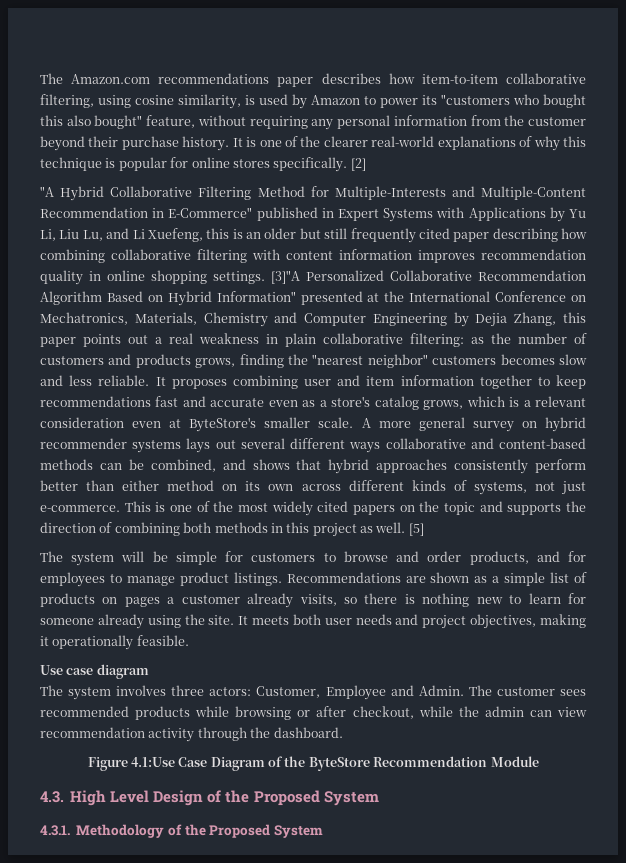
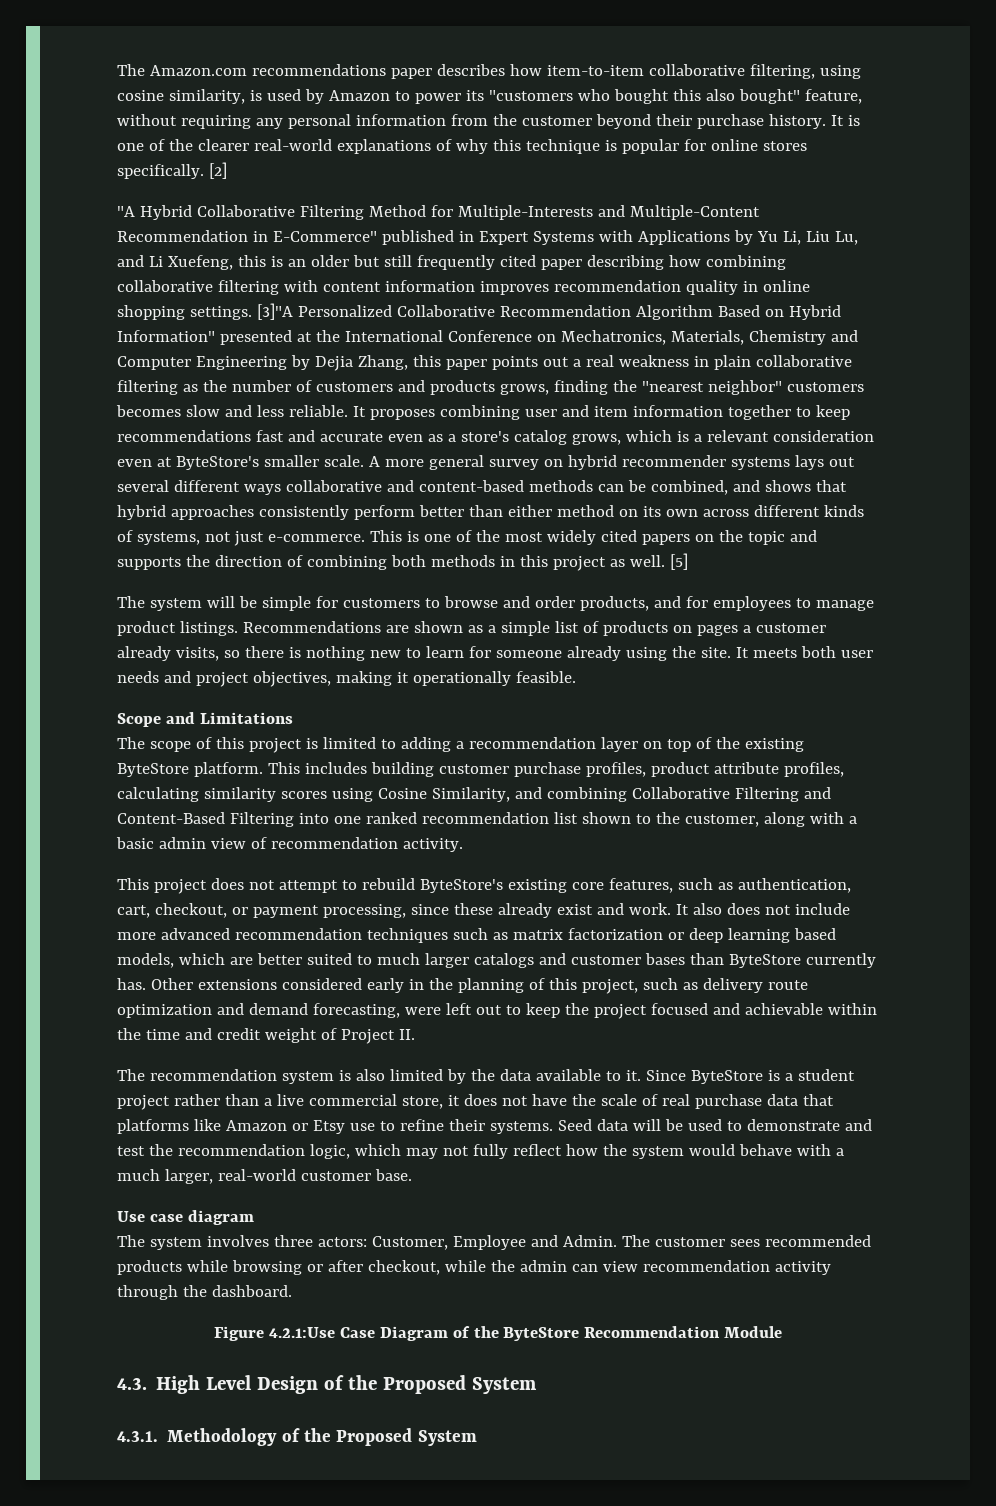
[410,333,464,347] filtering: -> [117,380,178,395] filtering
(189, 640) none -> [117,712,293,727] [117,737,804,753] [117,762,844,777] [117,787,831,802] [117,812,857,827] [116,837,463,852] [117,878,851,894] [117,903,850,918] [117,928,836,943] [117,953,876,968] [117,978,808,994] [117,1003,877,1019] [117,1028,415,1044] [117,1069,855,1084] [117,1094,834,1110] [117,1119,872,1134] [117,1144,844,1159] [117,1169,412,1184] // Scope and Limitations // The scope of this project is limited to adding a recommendation layer on top of the existing ByteStore platform. This includes building customer purchase profiles, product attribute profiles, calculating similarity scores using Cosine Similarity, and combining Collaborative Filtering and Content-Based Filtering into one ranked recommendation list shown to the customer, along with a basic admin view of recommendation activity. // This project does not attempt to rebuild ByteStore's existing core features, such as authentication, cart, checkout, or payment processing, since these already exist and work. It also does not include more advanced recommendation techniques such as matrix factorization or deep learning based models, which are better suited to much larger catalogs and customer bases than ByteStore currently has. Other extensions considered early in the planning of this project, such as delivery route optimization and demand forecasting, were left out to keep the project focused and achievable within the time and credit weight of Project II. // The recommendation system is also limited by the data available to it. Since ByteStore is a student project rather than a live commercial store, it does not have the scale of real purchase data that platforms like Amazon or Etsy use to refine their systems. Seed data will be used to demonstrate and test the recommendation logic, which may not fully reflect how the system would behave with a much larger, real-world customer base.
[130,757,175,767] 4.1:Use -> [268,1327,335,1338] 4.2.1:Use

